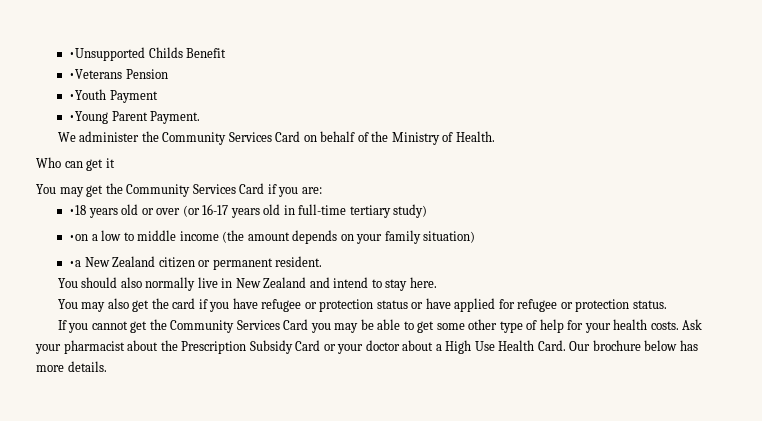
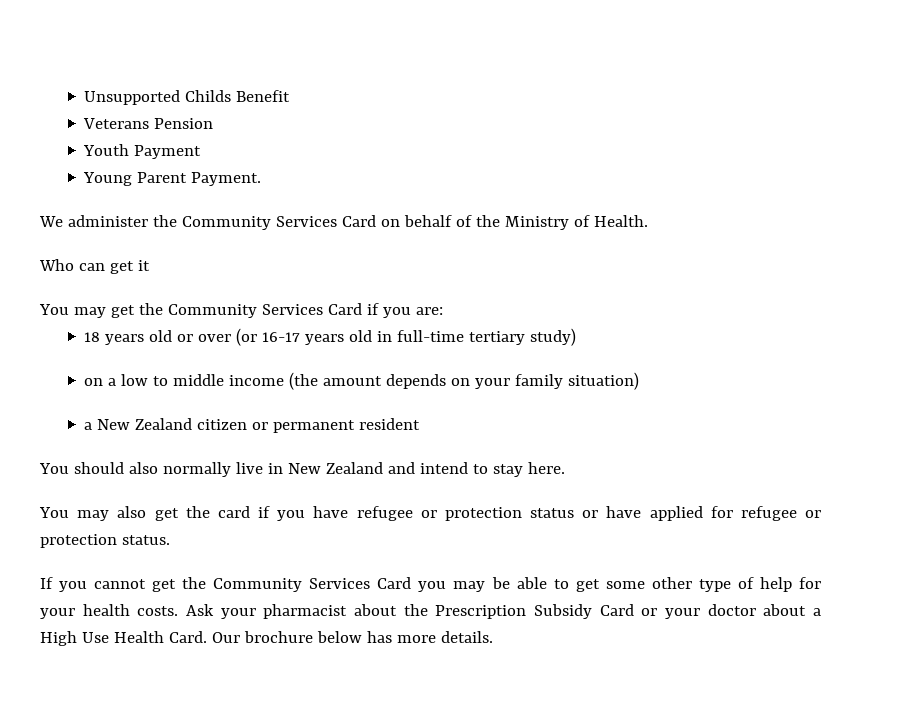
[69,47,146,61] •Unsupported -> [84,90,181,105] Unsupported
[69,69,123,79] •Veterans -> [83,118,150,129] Veterans
[69,89,107,100] •Youth -> [83,144,130,156] Youth
[69,111,109,124] •Young -> [83,172,133,186] Young
[69,205,87,215] •18 -> [84,332,101,342] 18
[69,234,89,241] •on -> [84,378,104,386] on
[69,260,82,267] •a -> [84,422,93,430] a
[275,256,323,267] resident. -> [359,418,421,430] resident

